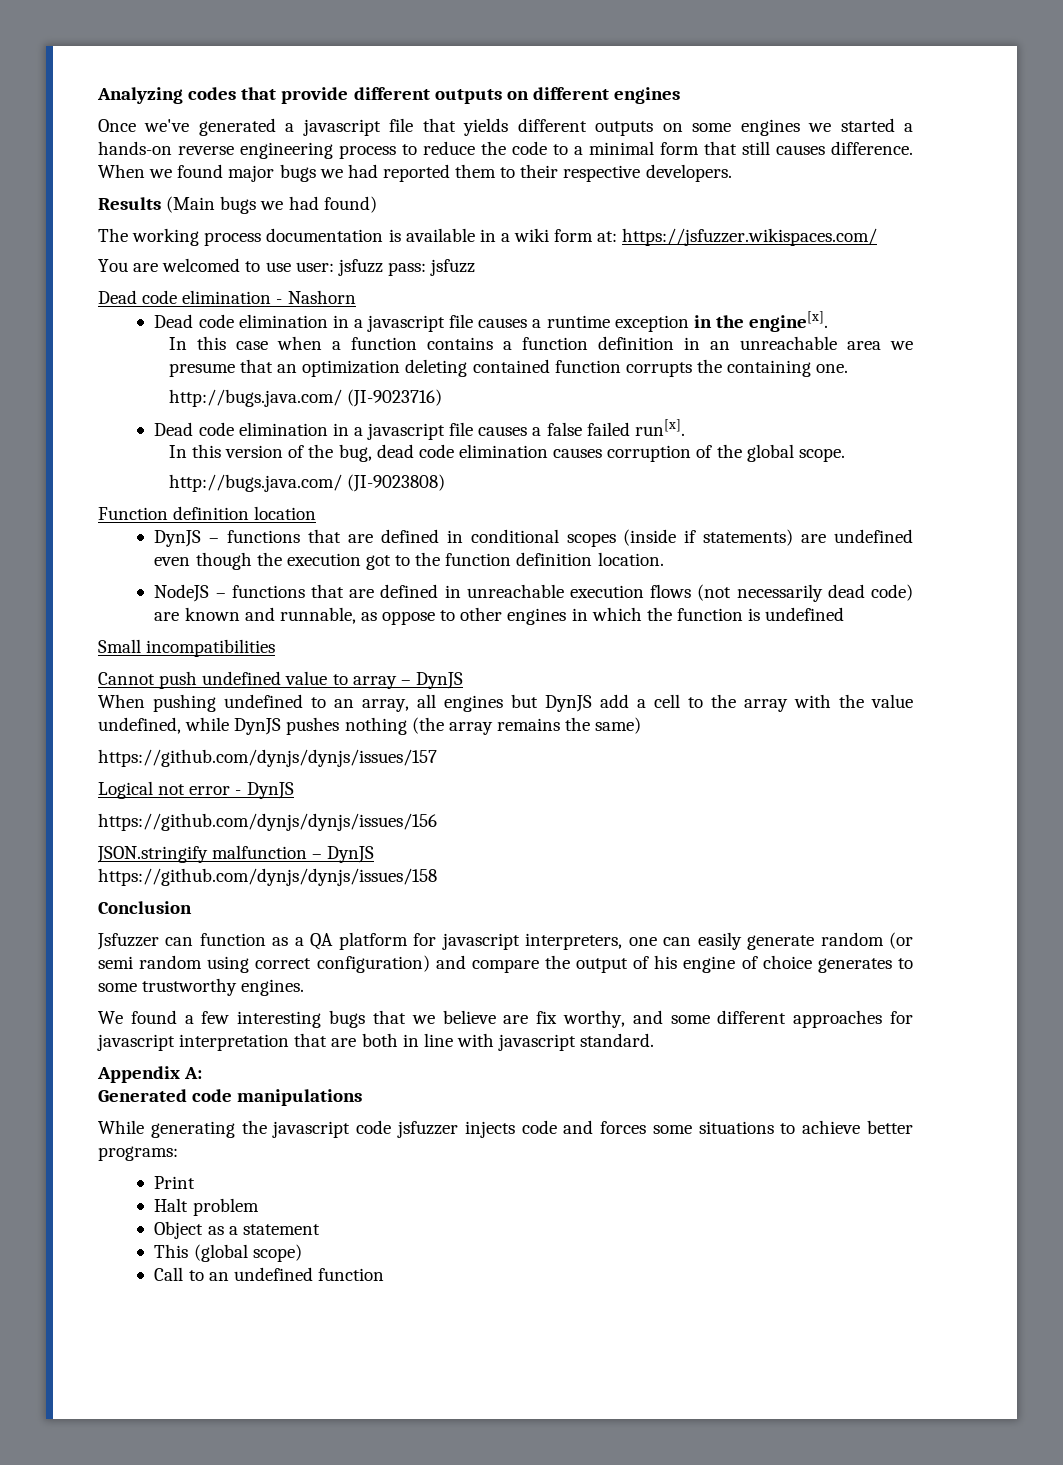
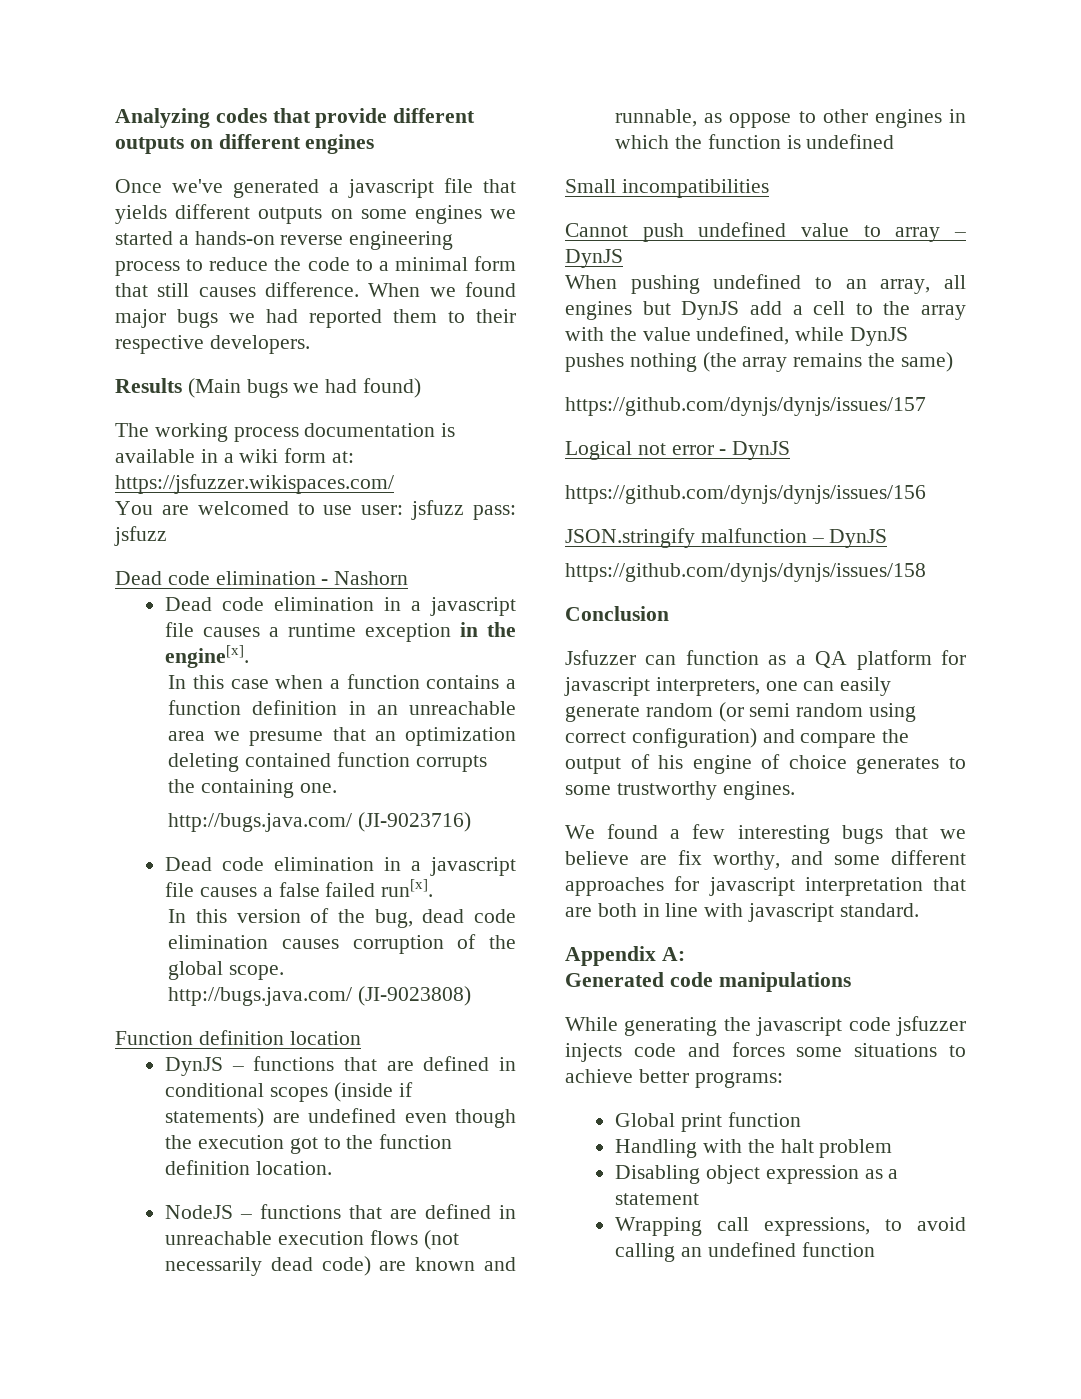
[154,1176,196,1189] [154,1198,259,1216] [154,1221,320,1239] [154,1244,302,1262] [154,1267,204,1281] Print // Halt problem // Object as a statement // This (global scope) // Call to -> [615,1112,801,1132] [615,1139,893,1158] [615,1165,899,1184] [615,1193,700,1205] [615,1217,966,1236] [615,1243,676,1262] Global print function // Handling with the halt problem // Disabling object expression as a statement // Wrapping call expressions, to avoid calling

